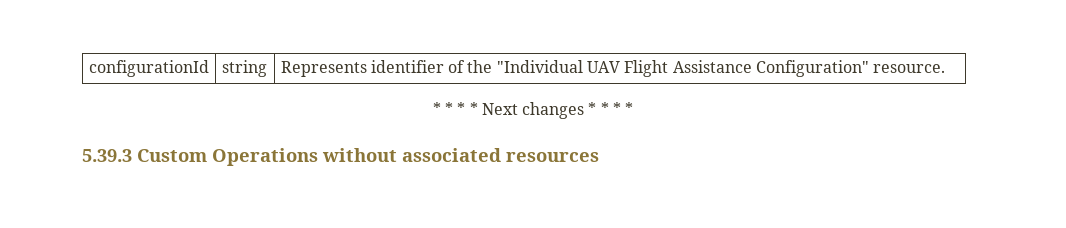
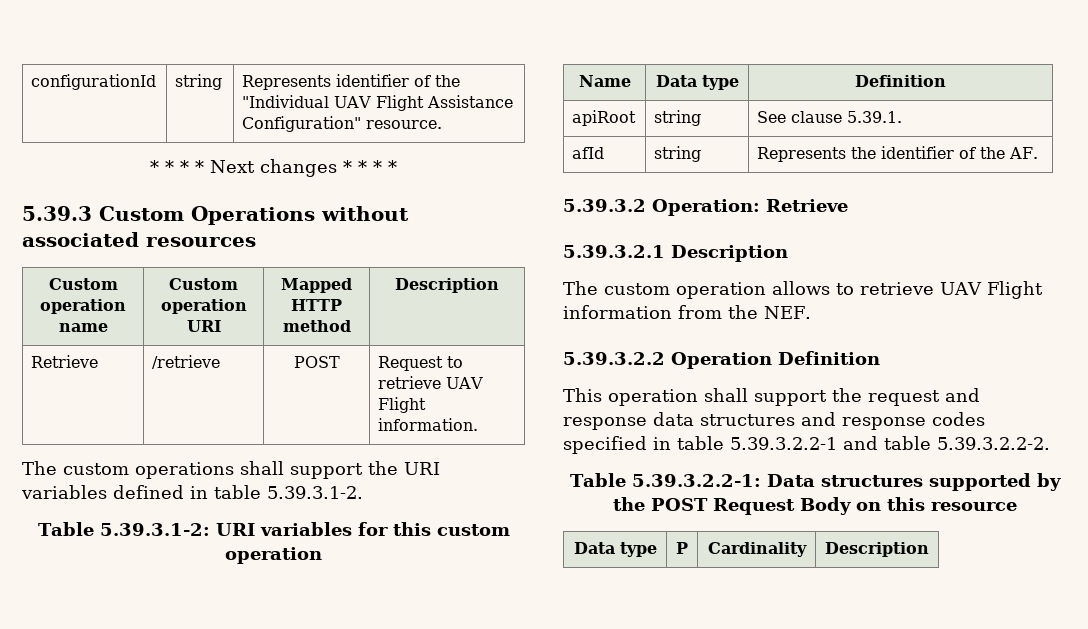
(599, 157) none -> [48,278,118,290] [40,299,126,314] [58,323,108,332] [169,278,238,290] [160,299,247,314] [186,320,221,332] [281,278,352,293] [291,299,342,311] [282,320,351,332] [395,278,499,293] [31,355,99,368] [152,355,221,369] [293,356,340,368] [378,356,464,371] [378,376,484,389] [378,397,427,413] [378,418,479,431] [22,461,440,479] [21,485,363,499] [37,522,510,536] [225,547,322,564] [578,75,631,87] [655,75,739,90] [855,75,946,87] [572,110,637,126] [654,110,702,126] [757,111,903,123] [572,147,605,159] [654,146,702,162] [757,146,1039,162] [563,199,848,216] [563,245,788,262] [563,281,1043,299] [563,305,811,319] [563,351,880,369] [563,388,980,406] [563,412,985,430] [563,436,1050,454] [569,473,1061,491] [612,497,1017,515] [573,542,657,557] [676,542,688,554] [707,542,807,557] [825,542,929,557] // Custom operation name | Custom operation URI | Mapped HTTP method | Description // Retrieve | /retrieve | POST | Request to retrieve UAV Flight information. // The custom operations shall support the URI variables defined in table 5.39.3.1-2. // Table 5.39.3.1-2: URI variables for this custom operation // Name | Data type | Definition // apiRoot | string | See clause 5.39.1. // afId | string | Represents the identifier of the AF. // 5.39.3.2 Operation: Retrieve // 5.39.3.2.1 Description // The custom operation allows to retrieve UAV Flight information from the NEF. // 5.39.3.2.2 Operation Definition // This operation shall support the request and response data structures and response codes specified in table 5.39.3.2.2-1 and table 5.39.3.2.2-2. // Table 5.39.3.2.2-1: Data structures supported by the POST Request Body on this resource // Data type | P | Cardinality | Description

